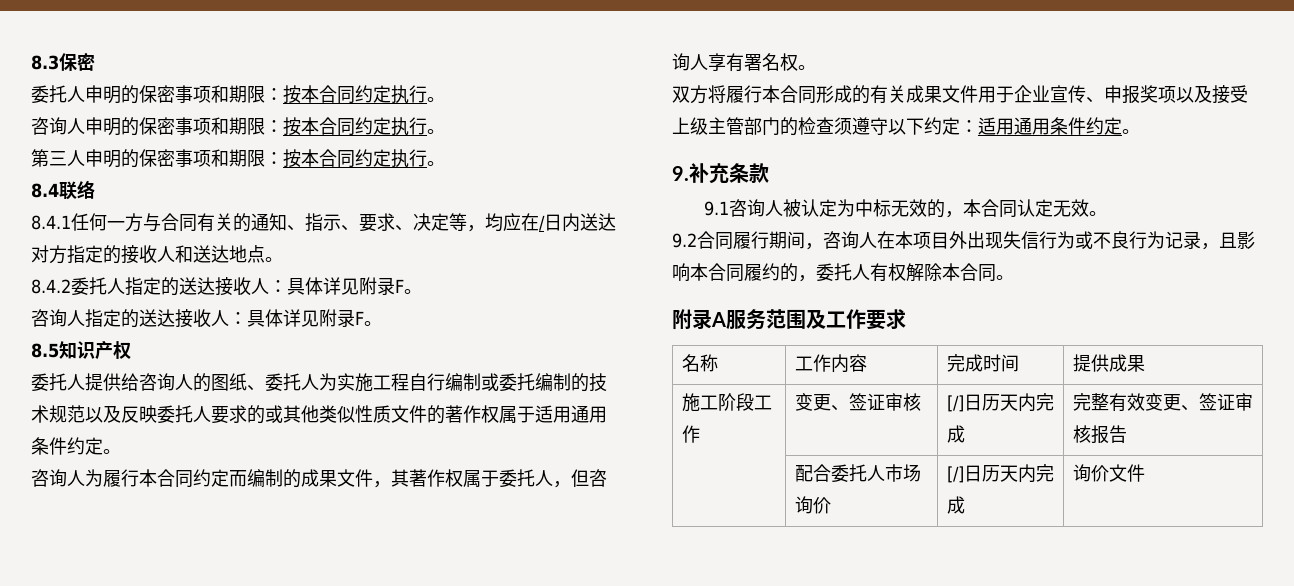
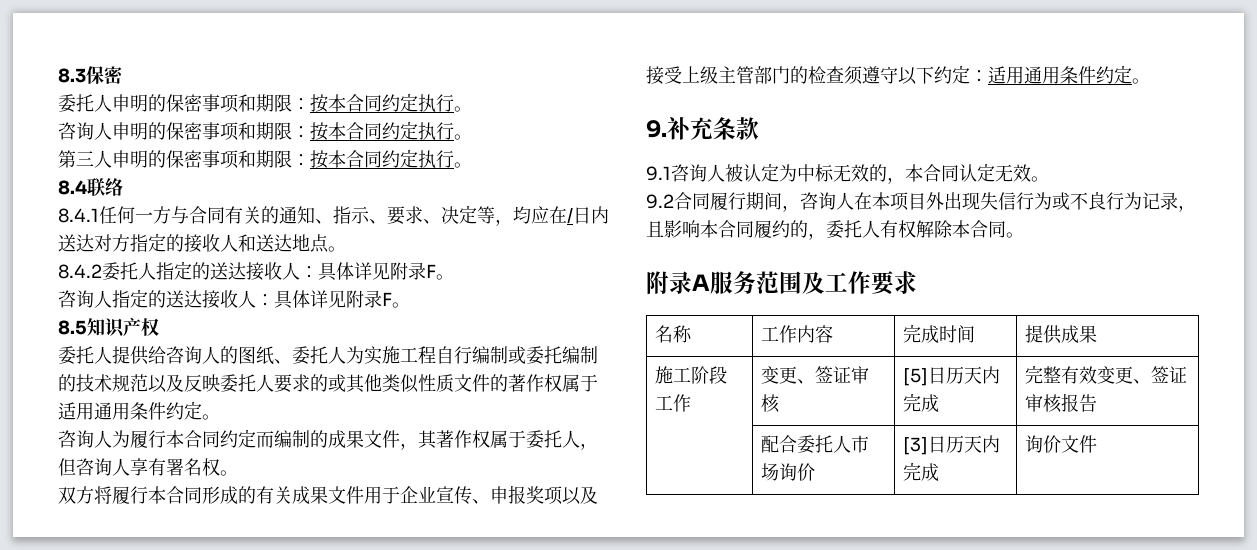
[946,395,964,412] [/] -> [903,368,929,386] [5]
[946,466,964,483] [/] -> [903,437,929,455] [3]

